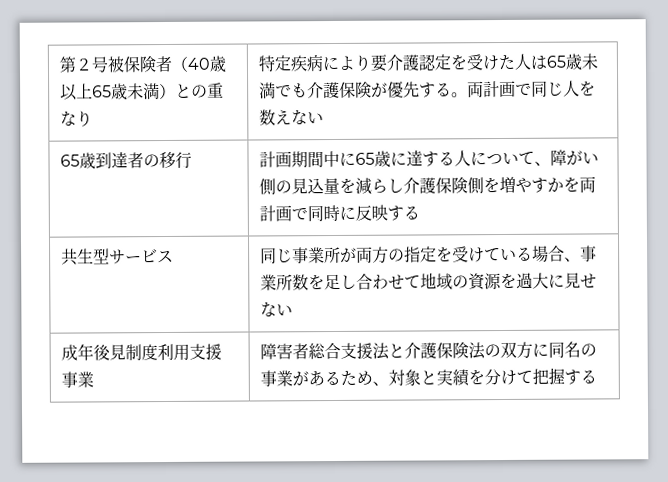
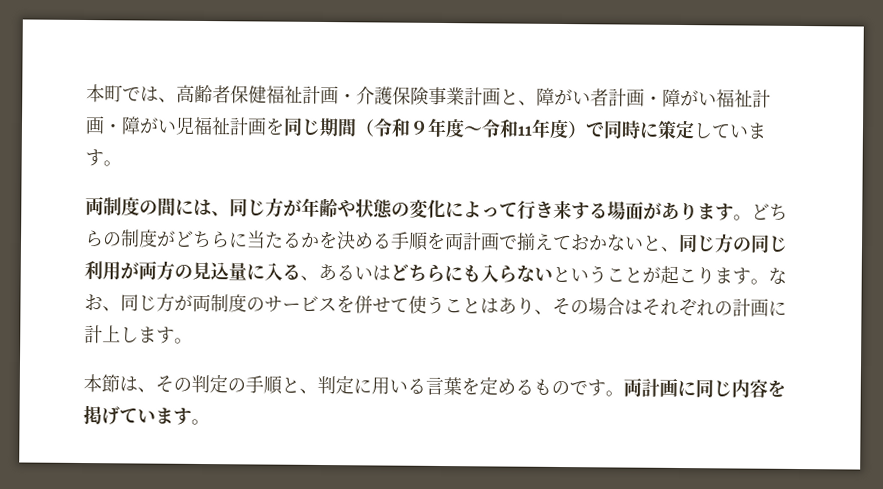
[59,55,227,73] [60,82,225,101] [60,110,94,127] [258,53,599,73] [259,80,597,99] [259,109,325,126] [60,151,193,170] [259,149,600,168] [259,176,597,196] [259,204,421,222] [61,248,175,266] [260,245,598,264] [260,272,598,291] [260,301,294,317] [61,343,223,362] [61,371,95,388] [260,341,598,360] [260,367,598,387] 第２号被保険者（40歳以上65歳未満）との重なり | 特定疾病により要介護認定を受けた人は65歳未満でも介護保険が優先する。両計画で同じ人を数えない // 65歳到達者の移行 | 計画期間中に65歳に達する人について、障がい側の見込量を減らし介護保険側を増やすかを両計画で同時に反映する // 共生型サービス | 同じ事業所が両方の指定を受けている場合、事業所数を足し合わせて地域の資源を過大に見せない // 成年後見制度利用支援事業 | 障害者総合支援法と介護保険法の双方に同名の事業があるため、対象と実績を分けて把握する -> [86,84,771,108] [85,116,767,140] [85,149,122,167] [85,197,788,221] [84,229,788,254] [84,260,787,285] [84,293,787,317] [84,325,193,344] [83,374,786,398] [83,405,210,426] 本町では、高齢者保健福祉計画・介護保険事業計画と、障がい者計画・障がい福祉計画・障がい児福祉計画を同じ期間（令和９年度〜令和11年度）で同時に策定しています。 // 両制度の間には、同じ方が年齢や状態の変化によって行き来する場面があります。どちらの制度がどちらに当たるかを決める手順を両計画で揃えておかないと、同じ方の同じ利用が両方の見込量に入る、あるいはどちらにも入らないということが起こります。なお、同じ方が両制度のサービスを併せて使うことはあり、その場合はそれぞれの計画に計上します。 // 本節は、その判定の手順と、判定に用いる言葉を定めるものです。両計画に同じ内容を掲げています。

